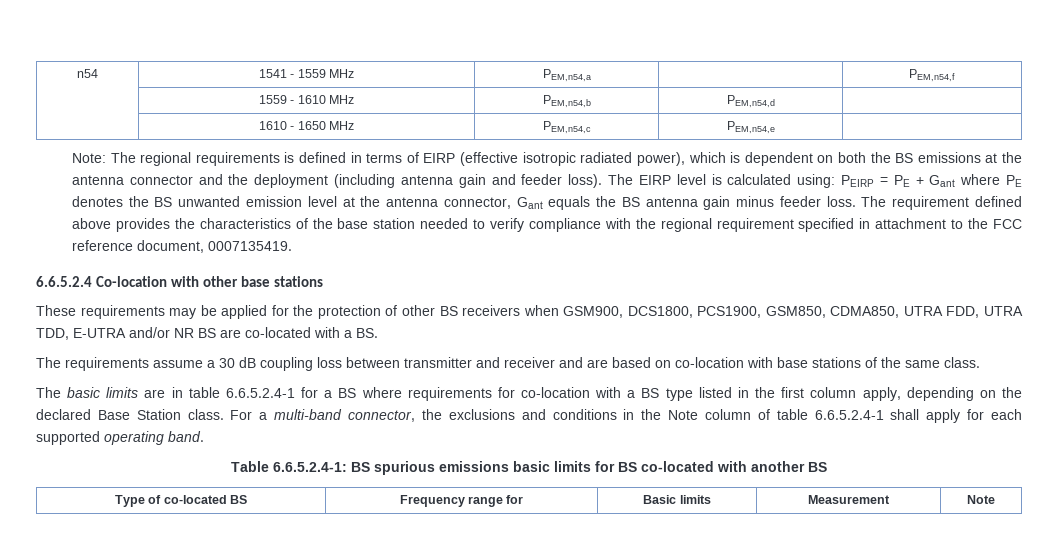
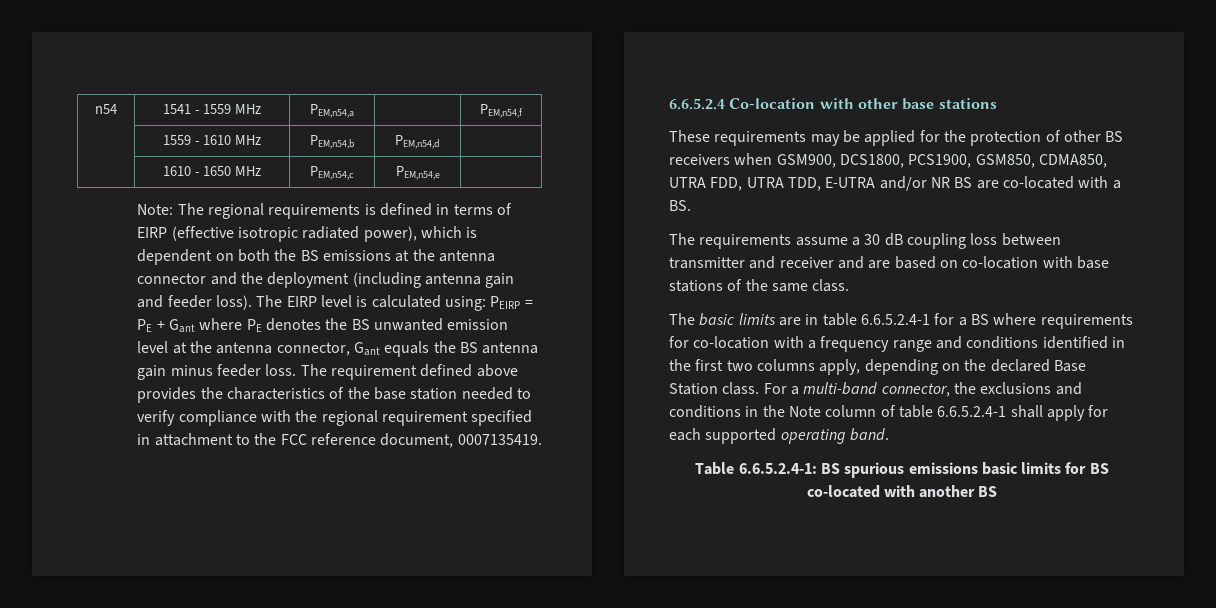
[641,387,732,401] BS type listed -> [820,336,1108,352] frequency range and conditions identified
[810,387,857,398] column -> [726,359,815,371] two columns
[114,495,248,507] [399,495,524,507] [643,495,711,504] [808,495,890,504] [967,495,995,504] // Type of co-located BS | Frequency range for | Basic limits | Measurement | Note -> (998, 491) none

